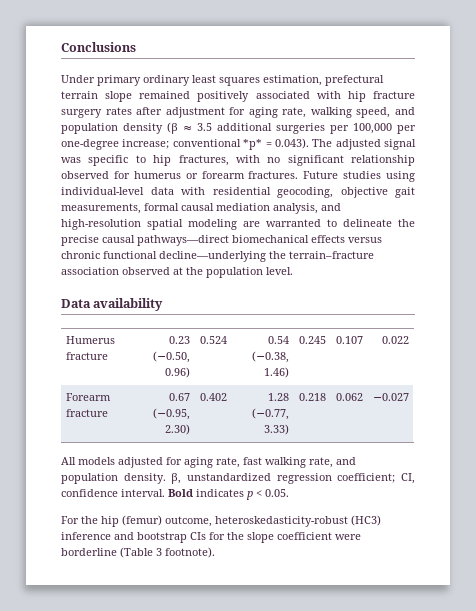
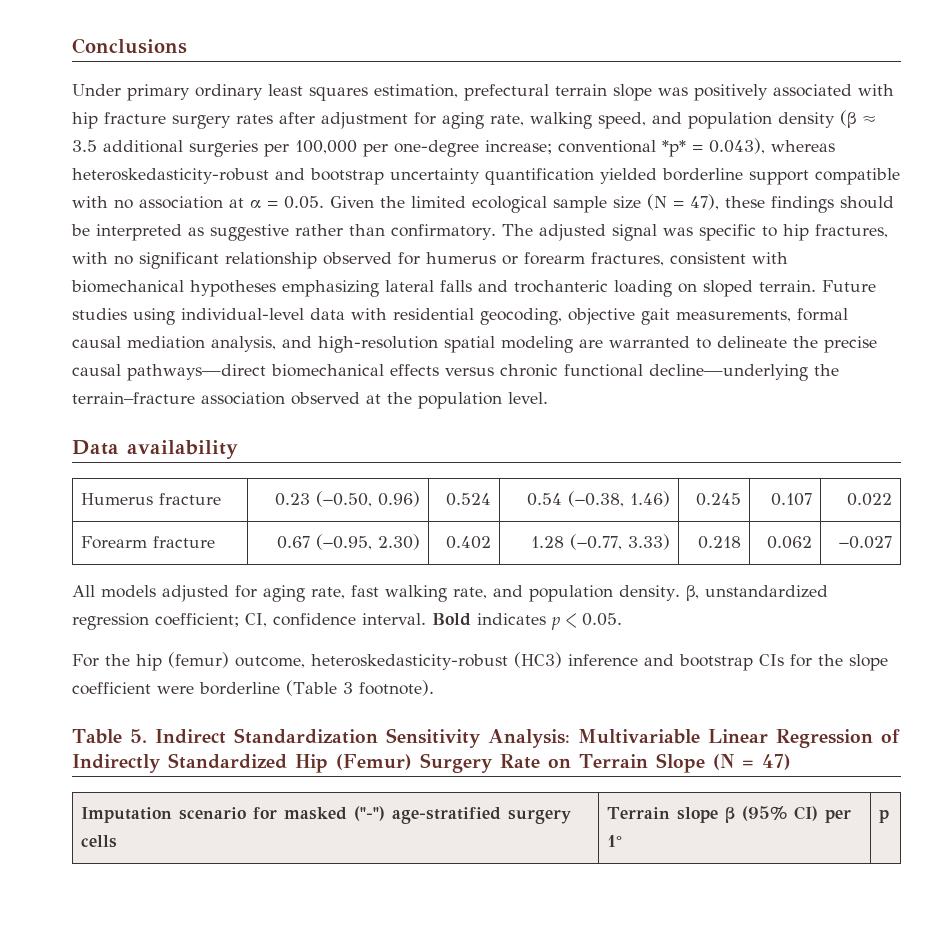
[139,91,191,99] remained -> [658,87,688,96] was
[274,138,309,149] 0.043). -> [709,138,835,154] [72,168,900,185] [72,194,894,213] [71,224,496,241] 0.043), whereas heteroskedasticity-robust and bootstrap uncertainty quantification yielded borderline support compatible with no association at α = 0.05. Given the limited ecological sample size (N = 47), these findings should be interpreted as suggestive rather than confirmatory.
[248,171,299,179] fractures. -> [591,252,788,266] [71,280,816,297] fractures, consistent with biomechanical hypotheses emphasizing lateral falls and trochanteric loading on sloped terrain.
(215, 552) none -> [72,728,900,748] [72,753,791,773] [81,806,572,824] [81,835,118,848] [607,806,852,823] [607,835,623,847] [879,809,890,823] // Table 5. Indirect Standardization Sensitivity Analysis: Multivariable Linear Regression of Indirectly Standardized Hip (Femur) Surgery Rate on Terrain Slope (N = 47) // Imputation scenario for masked ("-") age-stratified surgery cells | Terrain slope β (95% CI) per 1° | p

